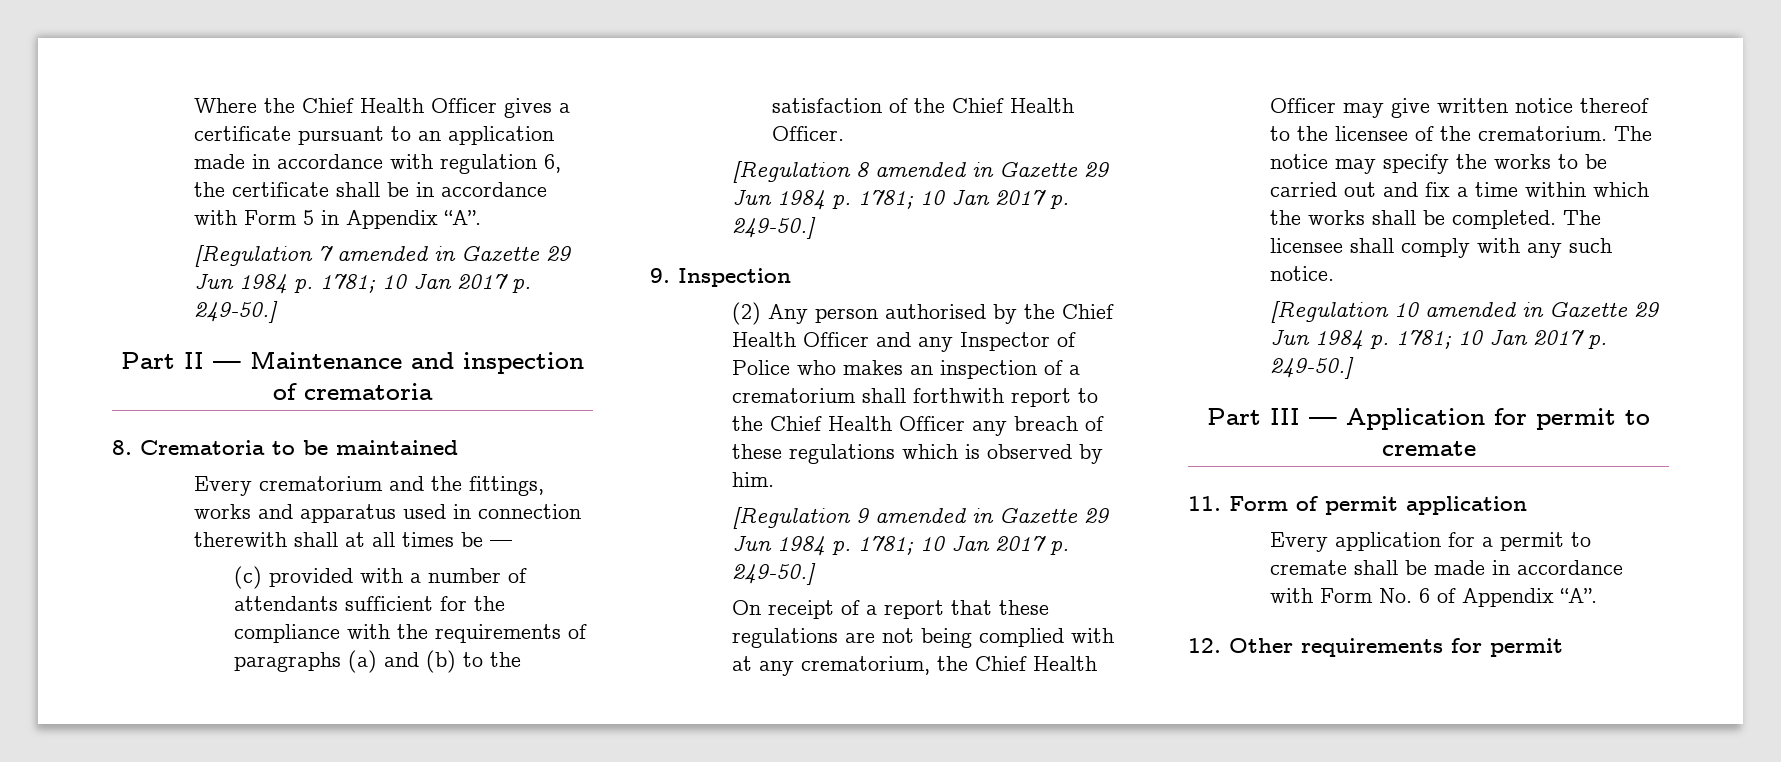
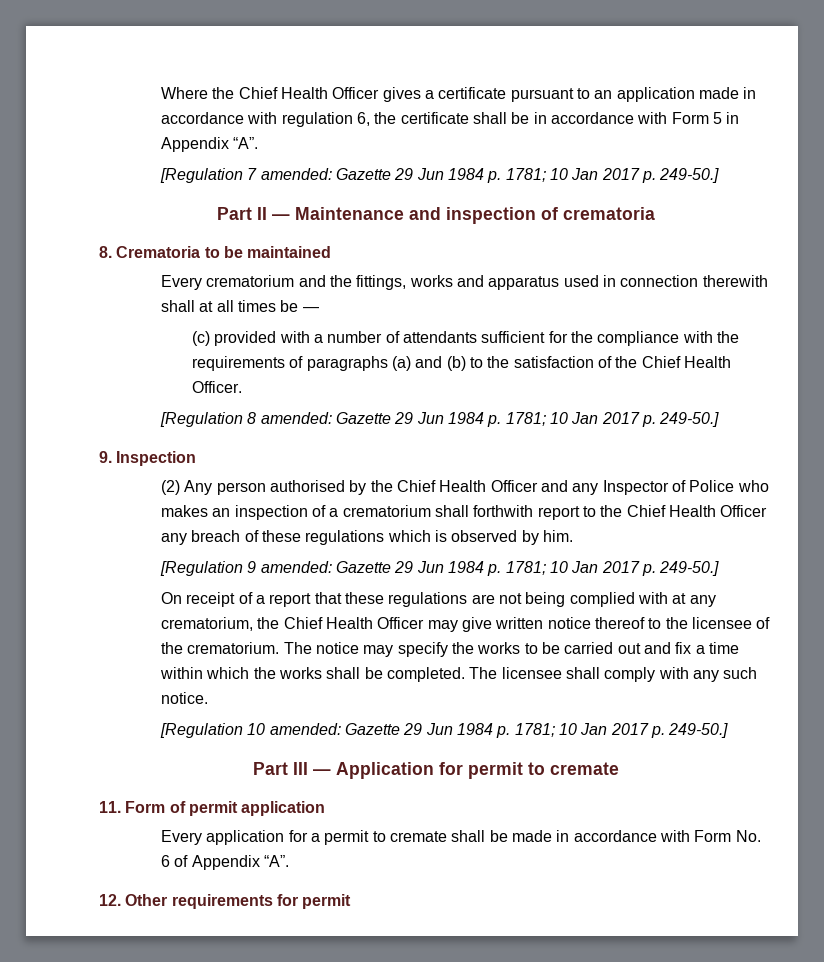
[336,246,456,261] amended in -> [260,168,332,180] amended:
[874,162,994,177] amended in -> [260,412,332,424] amended:
[874,508,994,523] amended in -> [260,561,332,573] amended:
[1424,302,1544,317] amended in -> [269,723,341,735] amended:

